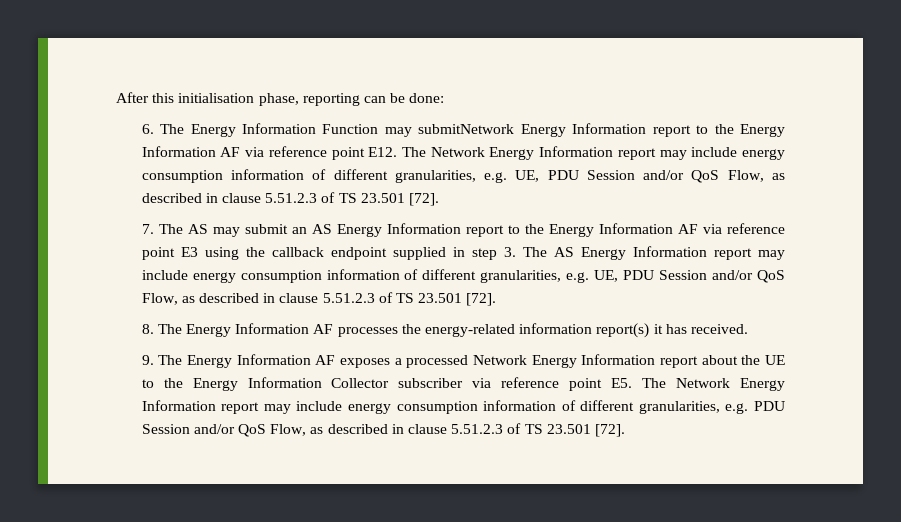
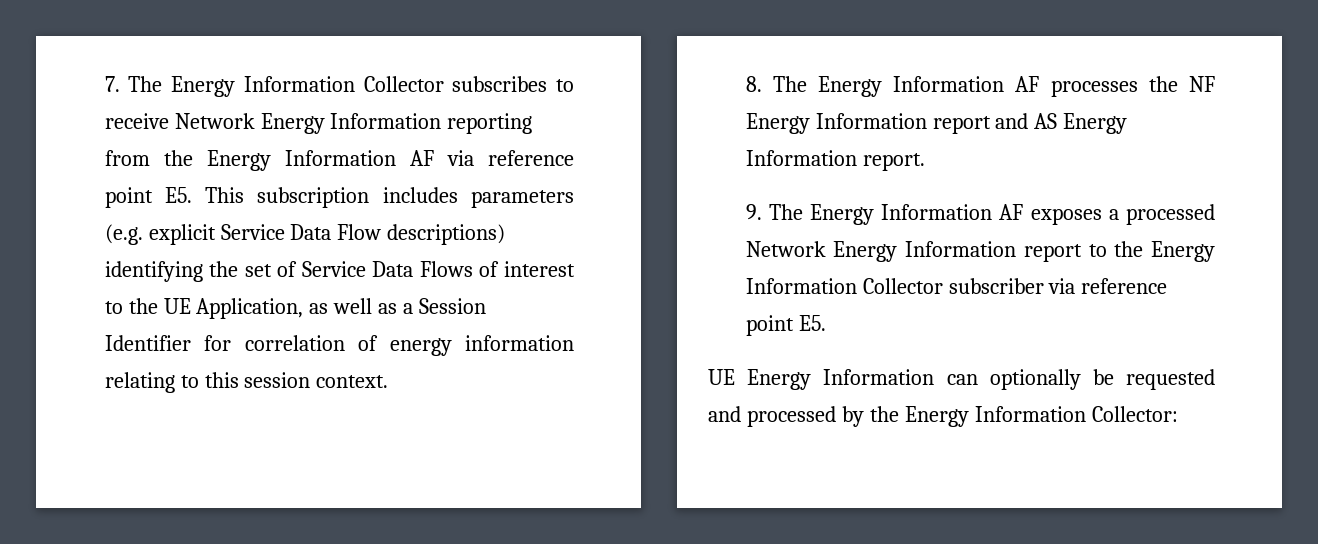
[116,92,445,106] [141,123,785,137] [141,146,785,160] [141,169,785,183] [141,192,440,206] [141,223,785,237] [141,246,785,260] [141,269,785,283] [141,292,497,306] After this initialisation phase, reporting can be done: // 6. The Energy Information Function may submitNetwork Energy Information report to the Energy Information AF via reference point E12. The Network Energy Information report may include energy consumption information of different granularities, e.g. UE, PDU Session and/or QoS Flow, as described in clause 5.51.2.3 of TS 23.501 [72]. // 7. The AS may submit an AS Energy Information report to the Energy Information AF via reference point E3 using the callback endpoint supplied in step 3. The AS Energy Information report may include energy consumption information of different granularities, e.g. UE, PDU Session and/or QoS Flow, as described in clause 5.51.2.3 of TS 23.501 [72]. -> [104,76,574,97] [104,113,533,134] [104,150,574,171] [104,187,574,208] [104,224,506,245] [104,261,575,282] [104,298,487,319] [104,335,574,356] [104,372,389,393] 7. The Energy Information Collector subscribes to receive Network Energy Information reporting from the Energy Information AF via reference point E5. This subscription includes parameters (e.g. explicit Service Data Flow descriptions) identifying the set of Service Data Flows of interest to the UE Application, as well as a Session Identifier for correlation of energy information relating to this session context.
[425,323,748,338] energy-related information report(s) it has received. -> [1189,76,1215,92] [745,113,1128,134] [745,150,925,171] NF Energy Information report and AS Energy Information report.
[701,355,785,365] about the UE -> (1082, 253) none
[642,378,785,391] [141,400,785,414] [141,423,625,437] The Network Energy Information report may include energy consumption information of different granularities, e.g. PDU Session and/or QoS Flow, as described in clause 5.51.2.3 of TS 23.501 [72]. -> [708,369,1215,390] [708,406,1178,427] // UE Energy Information can optionally be requested and processed by the Energy Information Collector:

